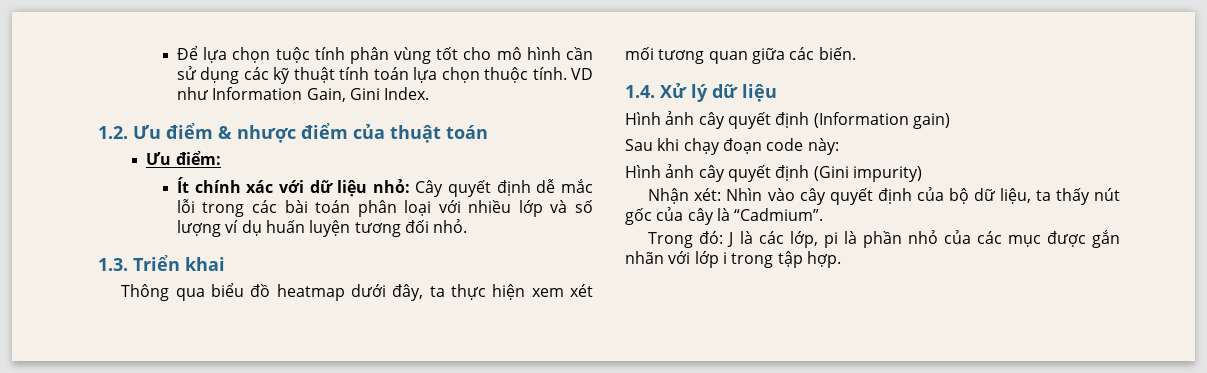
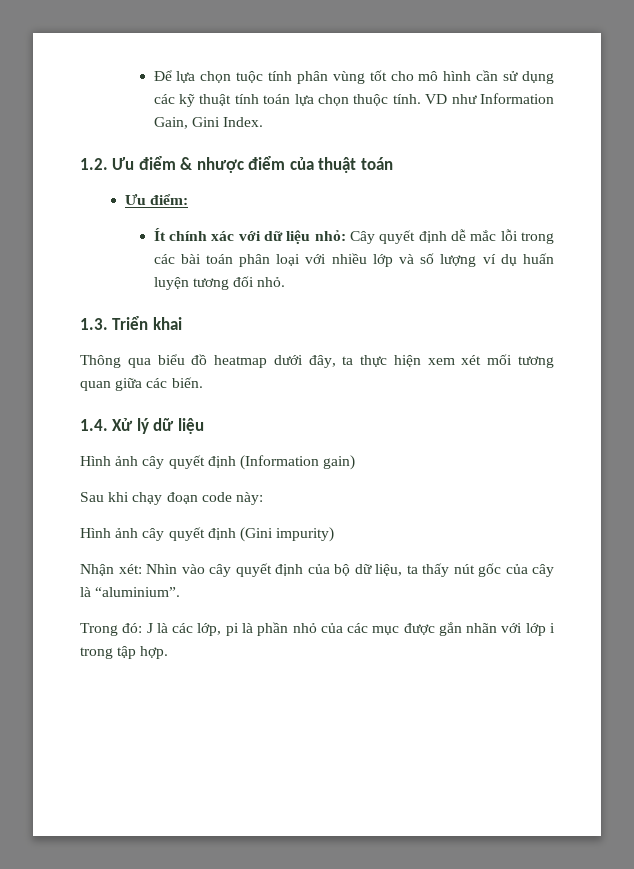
[734,208,824,221] “Cadmium”. -> [95,587,181,597] “aluminium”.

